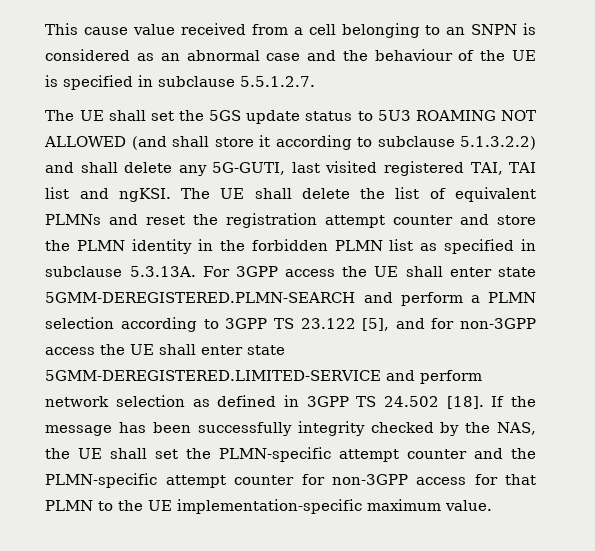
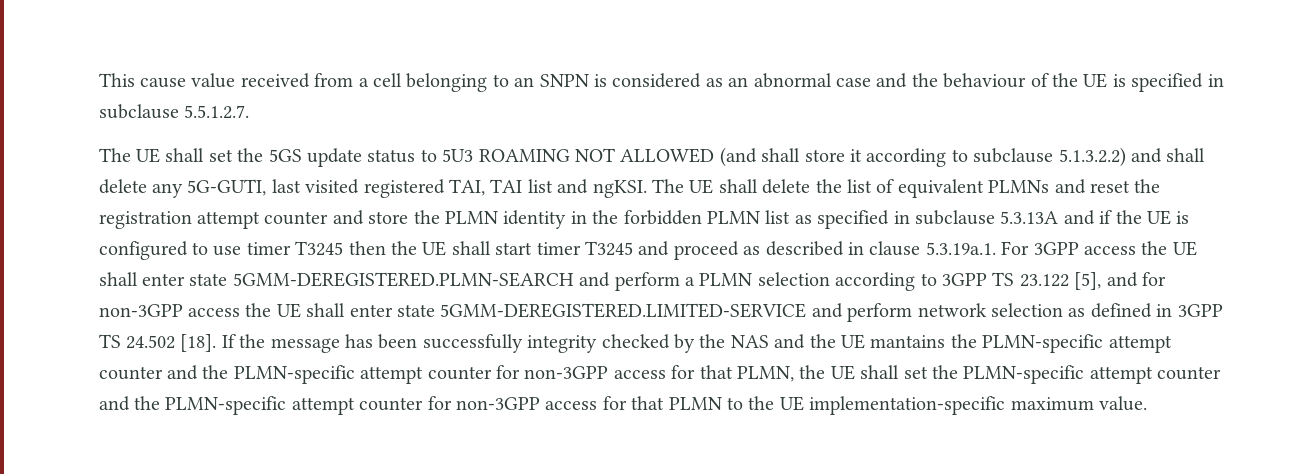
[129,266,196,277] 5.3.13A. -> [1000,210,1190,225] [98,241,996,260] 5.3.13A and if the UE is configured to use timer T3245 then the UE shall start timer T3245 and proceed as described in clause 5.3.19a.1.
[497,422,536,435] NAS, -> [730,334,1172,353] [98,365,795,384] NAS and the UE mantains the PLMN-specific attempt counter and the PLMN-specific attempt counter for non-3GPP access for that PLMN,

